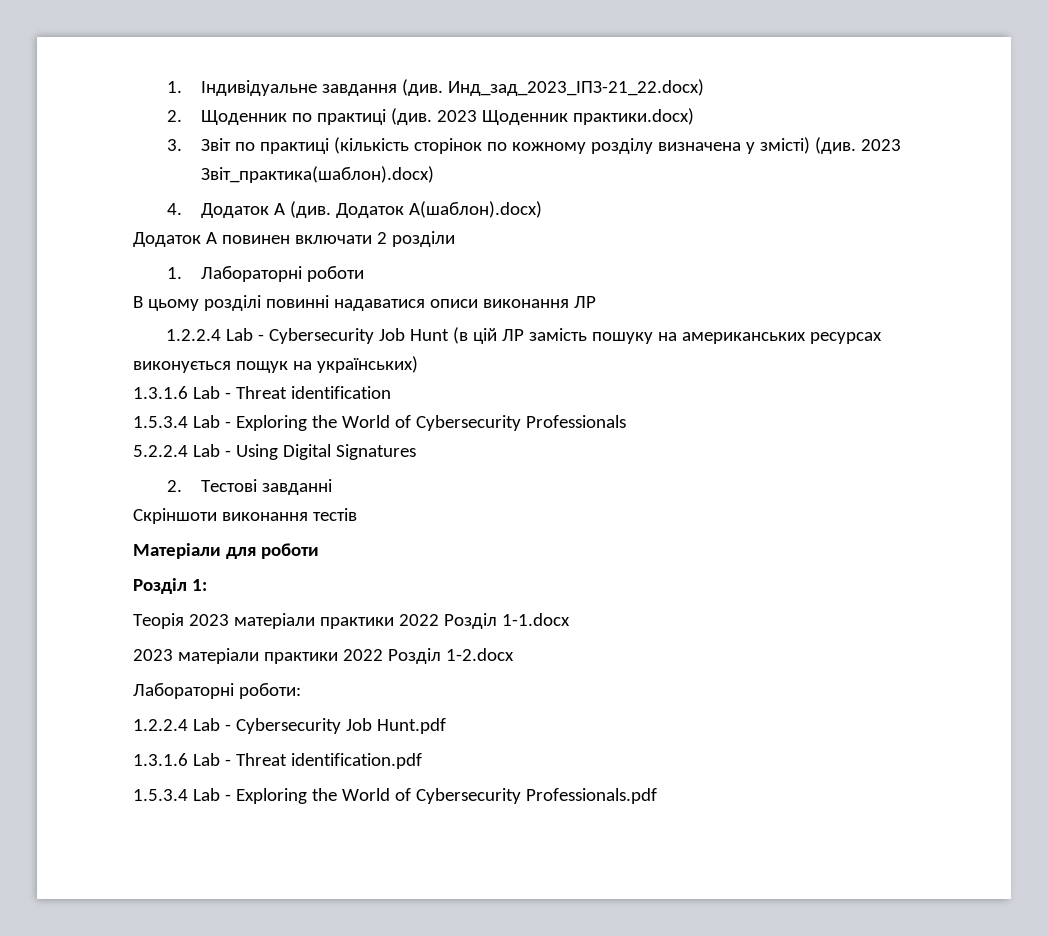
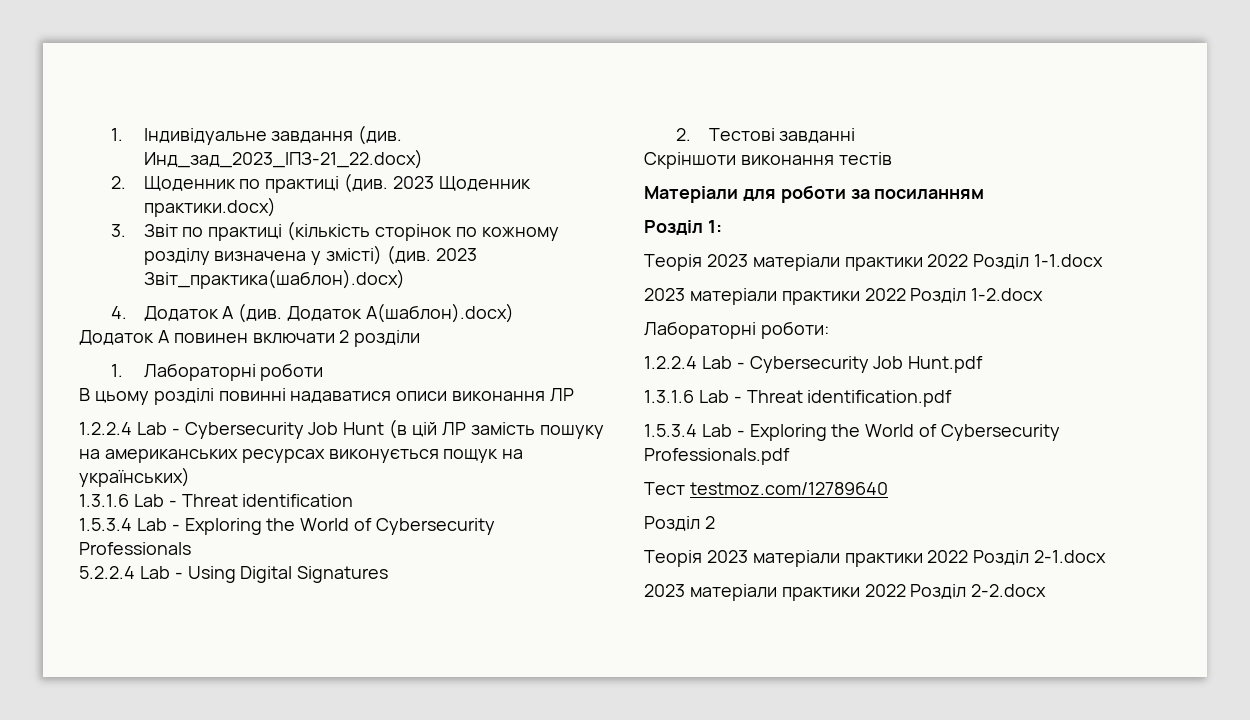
(319, 551) none -> [850,189,985,200] за посиланням
(657, 796) none -> [644,482,888,495] [644,516,715,531] [644,550,1107,567] [644,584,1047,601] // Тест testmoz.com/12789640 // Розділ 2 // Теорія 2023 матеріали практики 2022 Розділ 2-1.docx // 2023 матеріали практики 2022 Розділ 2-2.docx

